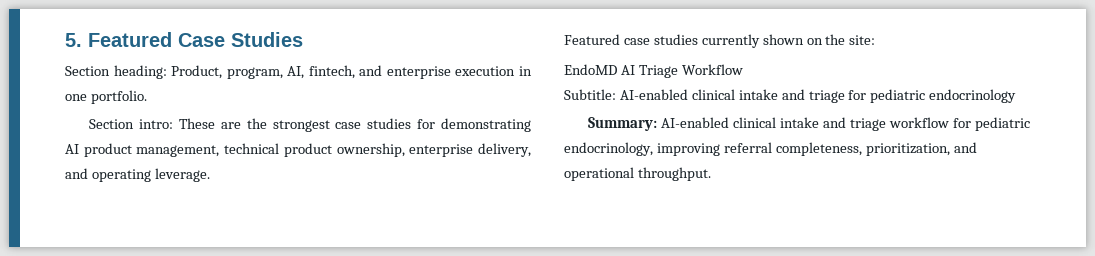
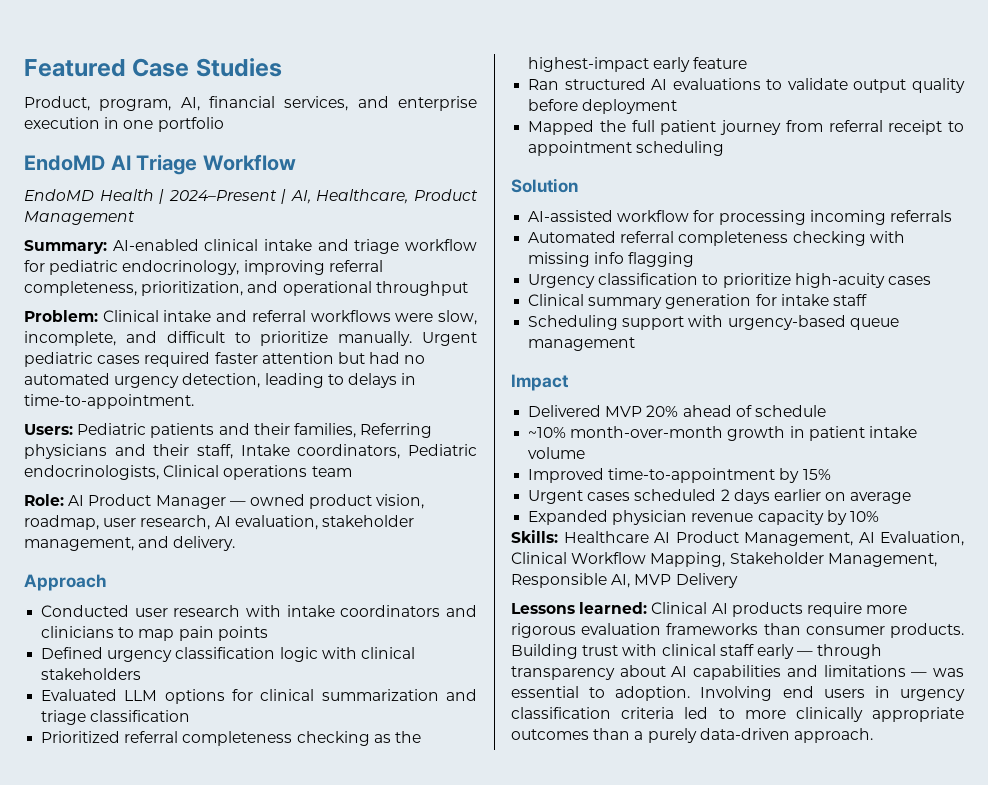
[65,33,82,47] 5. -> (24, 68) none
[65,65,167,79] Section heading: -> (282, 67) none
[308,65,355,79] fintech, -> [209,96,349,111] financial services,
[90,90,147,104] [89,118,531,132] [65,143,531,157] [65,168,210,182] [564,34,876,48] [564,64,743,78] [564,89,1017,103] portfolio. // Section intro: These are the strongest case studies for demonstrating AI product management, technical product ownership, enterprise delivery, and operating leverage. // Featured case studies currently shown on the site: // EndoMD AI Triage Workflow // Subtitle: AI-enabled clinical intake and triage for pediatric endocrinology -> [157,117,224,132] [24,154,296,175] [24,189,478,204] [24,211,135,225] portfolio // EndoMD AI Triage Workflow // EndoMD Health | 2024–Present | AI, Healthcare, Product Management
[637,167,711,181] throughput. -> [375,281,468,296] [24,310,478,325] [24,331,477,346] [24,352,426,367] [24,373,417,388] [24,394,194,409] [24,423,433,438] [24,444,477,459] [24,465,352,480] [24,494,425,509] [24,515,414,530] [24,536,236,551] [24,574,107,591] [41,605,477,617] [41,626,268,641] [41,647,415,662] [41,668,142,680] [41,689,477,704] [41,710,191,725] [41,731,421,746] [528,57,748,72] [528,78,965,93] [528,99,678,114] [528,120,964,135] [528,141,725,156] [511,178,578,193] [528,210,952,225] [528,231,905,246] [528,252,695,267] [528,273,931,288] [528,294,867,309] [528,315,899,330] [528,337,636,351] [511,374,569,391] [528,405,826,417] [528,426,917,441] [528,447,586,459] [528,468,831,483] [528,489,912,504] [528,510,879,525] [511,530,964,546] [511,552,937,567] [511,573,738,588] [511,602,908,617] [511,623,964,638] [511,644,883,659] [511,665,964,680] [511,686,966,701] [511,707,964,722] [511,728,873,743] throughput // Problem: Clinical intake and referral workflows were slow, incomplete, and difficult to prioritize manually. Urgent pediatric cases required faster attention but had no automated urgency detection, leading to delays in time-to-appointment. // Users: Pediatric patients and their families, Referring physicians and their staff, Intake coordinators, Pediatric endocrinologists, Clinical operations team // Role: AI Product Manager — owned product vision, roadmap, user research, AI evaluation, stakeholder management, and delivery. // Approach // Conducted user research with intake coordinators and clinicians to map pain points // Defined urgency classification logic with clinical stakeholders // Evaluated LLM options for clinical summarization and triage classification // Prioritized referral completeness checking as the highest-impact early feature // Ran structured AI evaluations to validate output quality before deployment // Mapped the full patient journey from referral receipt to appointment scheduling // Solution // AI-assisted workflow for processing incoming referrals // Automated referral completeness checking with missing info flagging // Urgency classification to prioritize high-acuity cases // Clinical summary generation for intake staff // Scheduling support with urgency-based queue management // Impact // Delivered MVP 20% ahead of schedule // ~10% month-over-month growth in patient intake volume // Improved time-to-appointment by 15% // Urgent cases scheduled 2 days earlier on average // Expanded physician revenue capacity by 10% // Skills: Healthcare AI Product Management, AI Evaluation, Clinical Workflow Mapping, Stakeholder Management, Responsible AI, MVP Delivery // Lessons learned: Clinical AI products require more rigorous evaluation frameworks than consumer products. Building trust with clinical staff early — through transparency about AI capabilities and limitations — was essential to adoption. Involving end users in urgency classification criteria led to more clinically appropriate outcomes than a purely data-driven approach.

